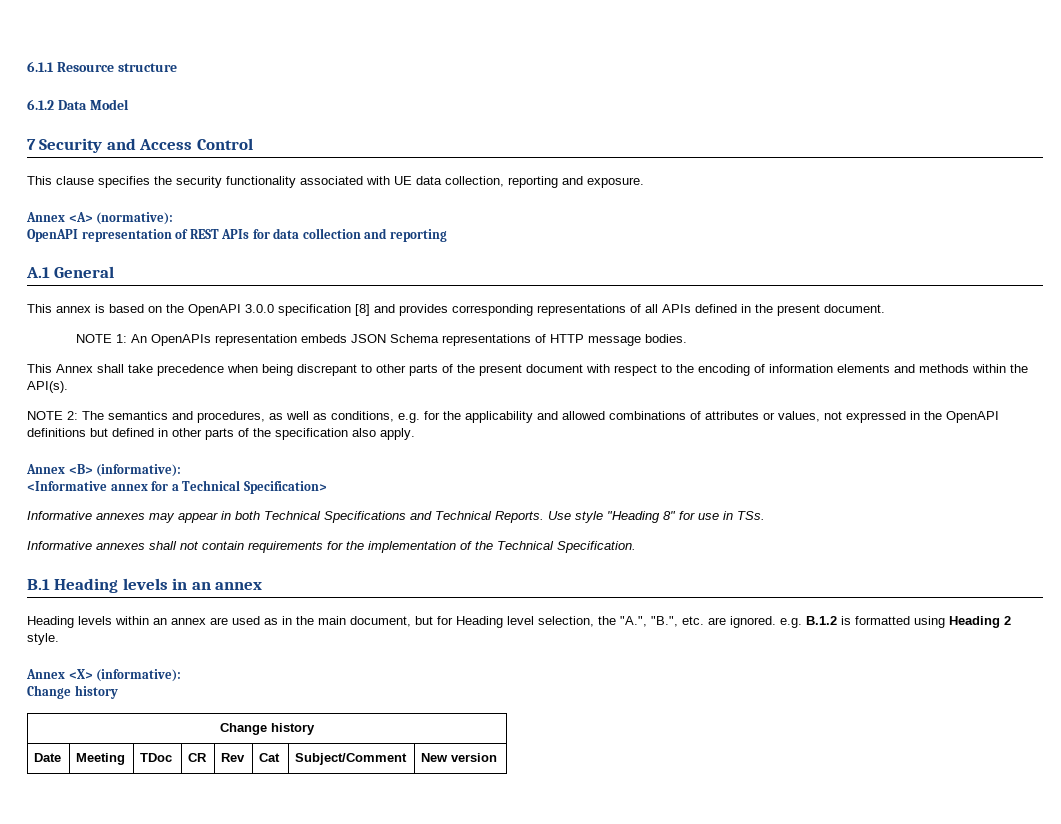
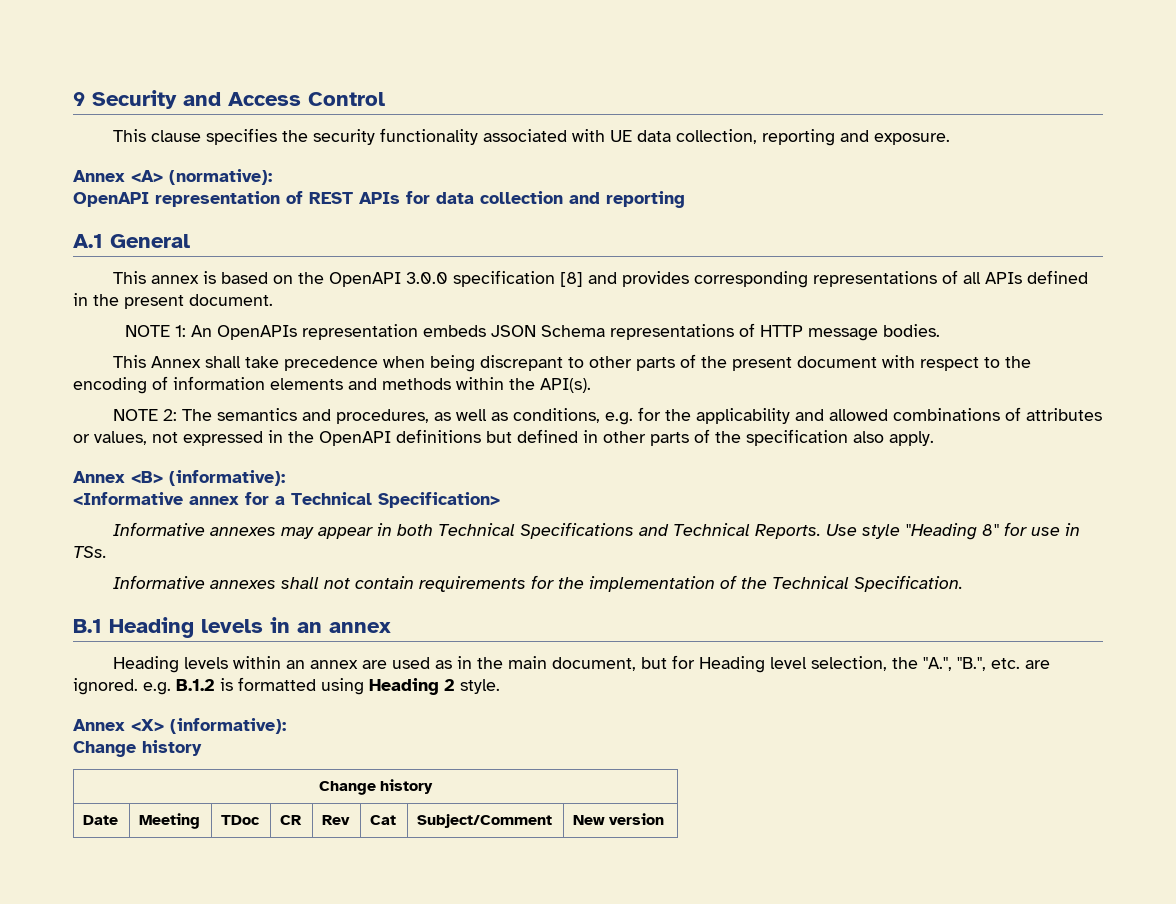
[27,61,177,72] [27,99,129,110] [27,139,36,150] 6.1.1 Resource structure // 6.1.2 Data Model // 7 -> [73,92,85,106] 9

